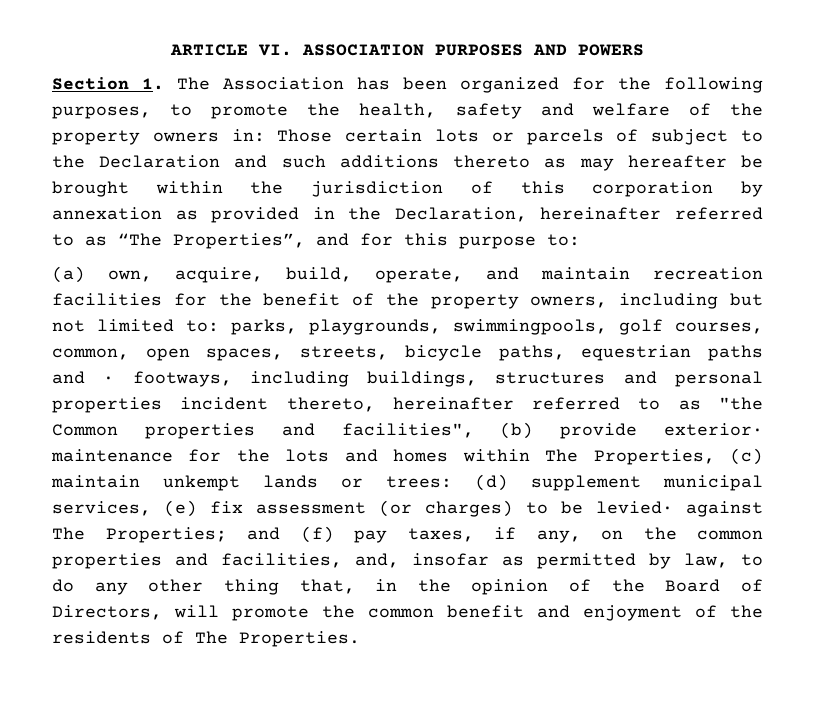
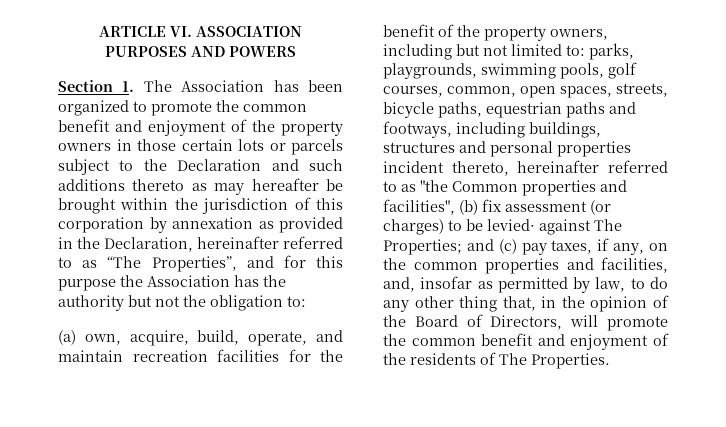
[572,77,763,93] [52,103,670,119] for the following purposes, to promote the health, safety and welfare -> [133,100,307,116] [58,119,226,136] to promote the common benefit and enjoyment
[231,129,333,142] in: Those -> [116,139,176,151] in those
[616,129,639,142] of -> (343, 147) none
(536, 242) none -> [120,275,286,287] [58,295,283,311] the Association has the authority but not the obligation
[453,319,607,335] swimmingpools, -> [481,63,604,79] swimming pools,
[103,376,115,383] · -> (636, 108) none
[560,423,763,439] [51,448,764,465] [51,474,763,491] [52,500,197,517] provide exterior· maintenance for the lots and homes within The Properties, (c) maintain unkempt lands or trees: (d) supplement municipal services, (e) -> (478, 207) none
[300,526,334,543] (f) -> [498,239,517,254] (c)

